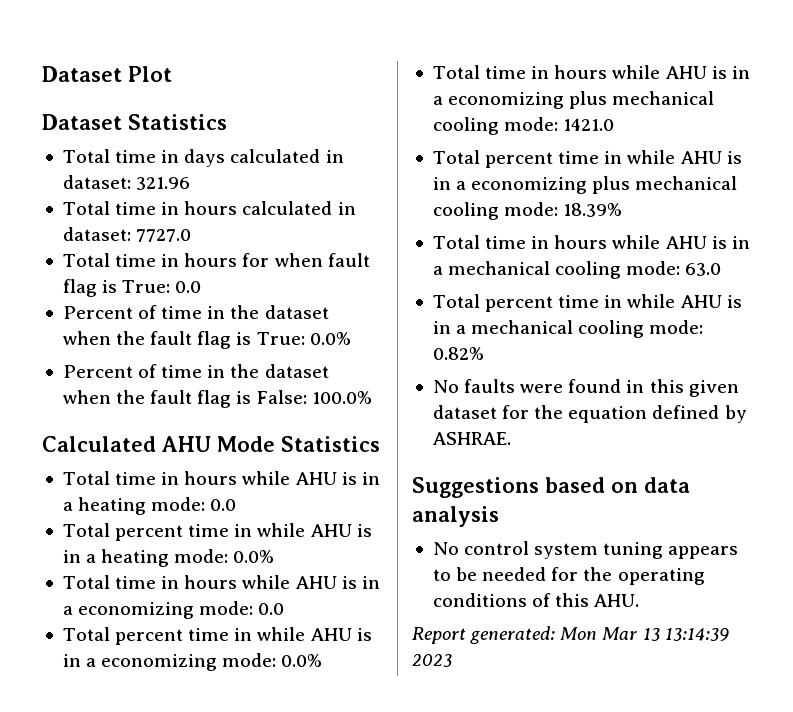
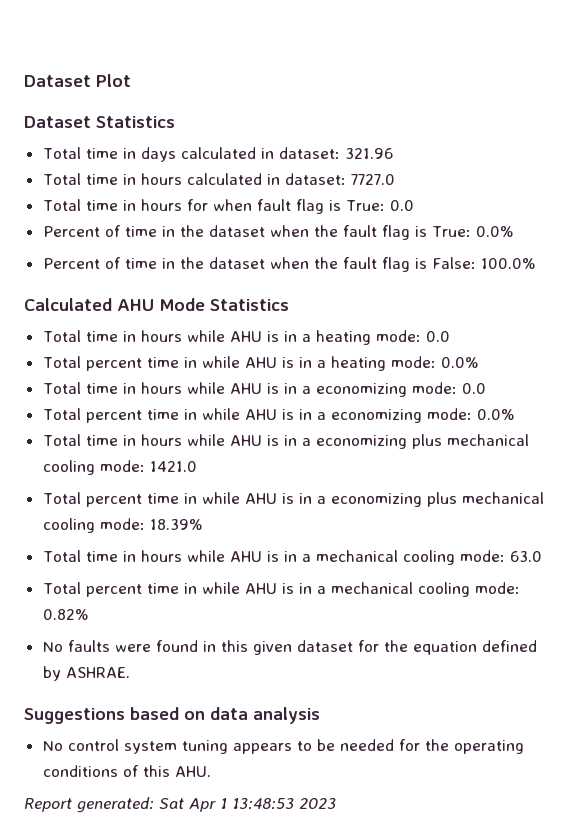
[560,627,729,641] Mon Mar 13 13:14:39 -> [159,798,294,812] Sat Apr 1 13:48:53

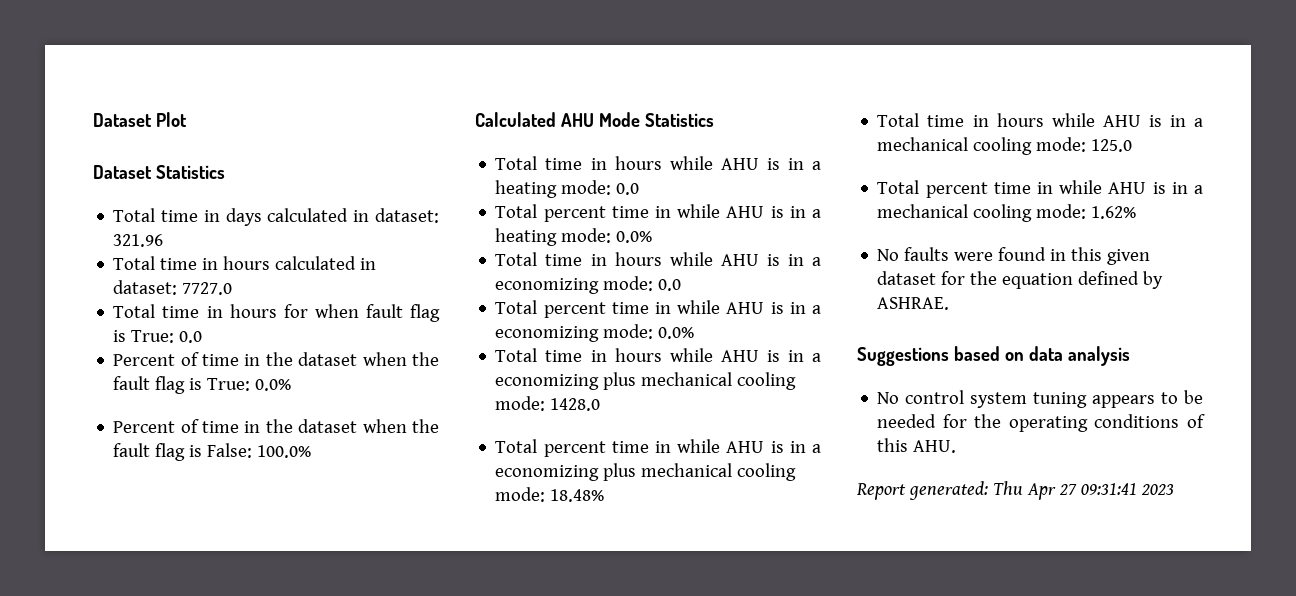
[149,461,197,472] 1421.0 -> [550,398,601,411] 1428.0
[149,519,203,530] 18.39% -> [550,489,605,502] 18.48%
[509,551,542,562] 63.0 -> [1091,139,1133,152] 125.0
[42,609,89,620] 0.82% -> [1091,206,1137,219] 1.62%
[159,798,294,812] Sat Apr 1 13:48:53 -> [992,481,1137,500] Thu Apr 27 09:31:41

